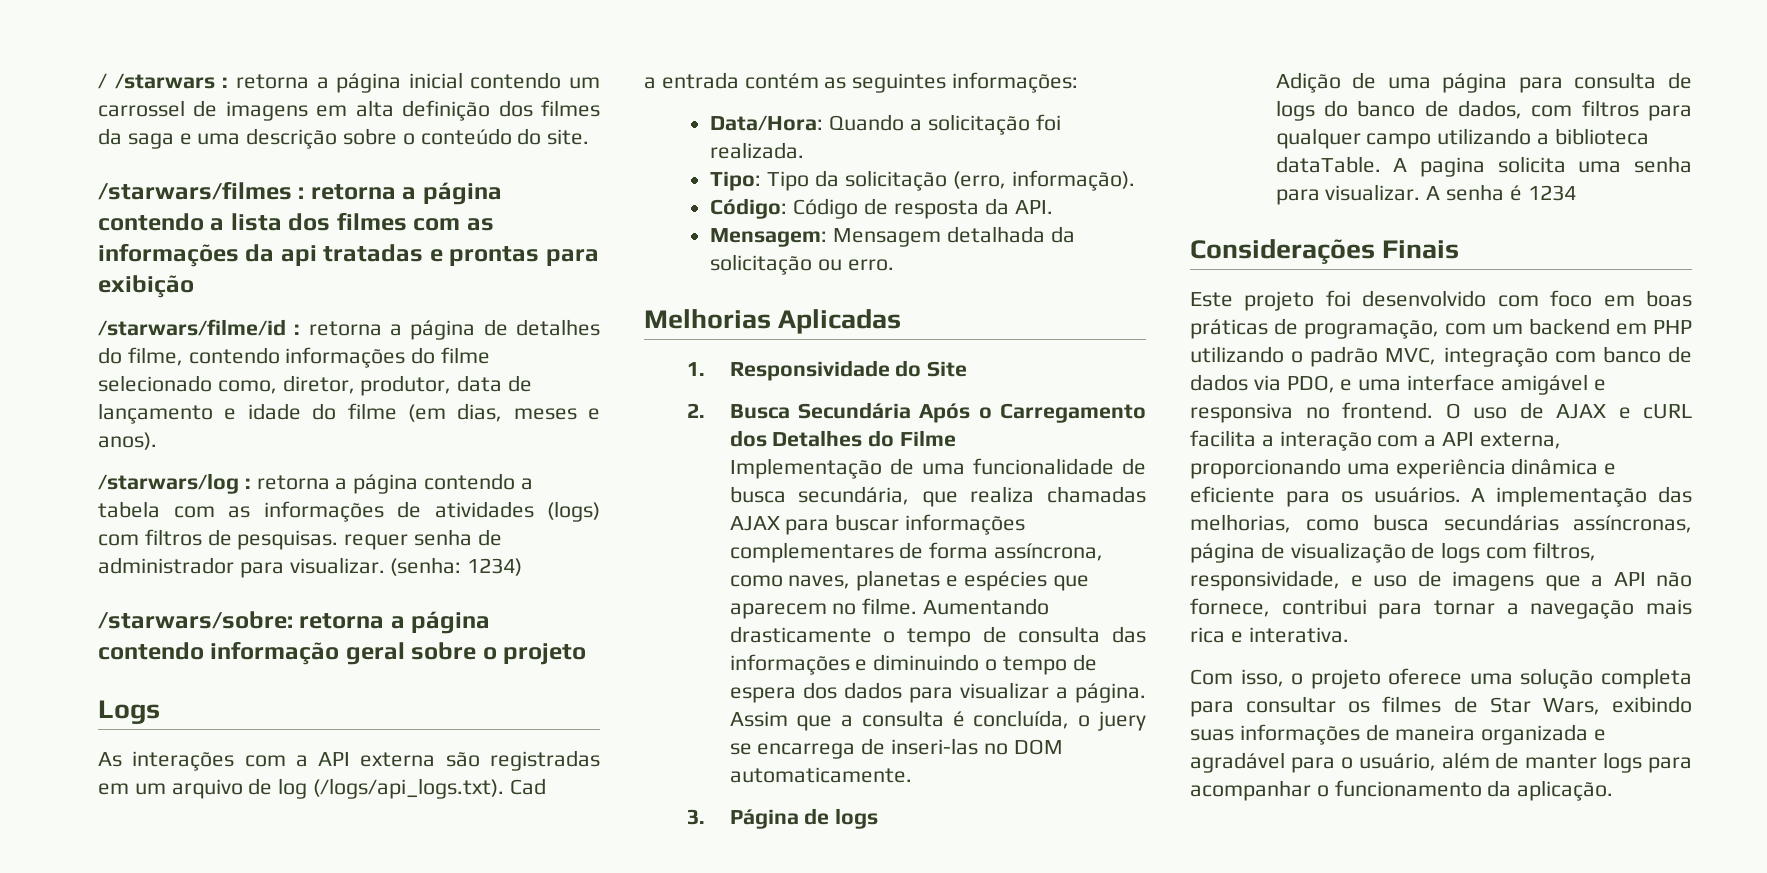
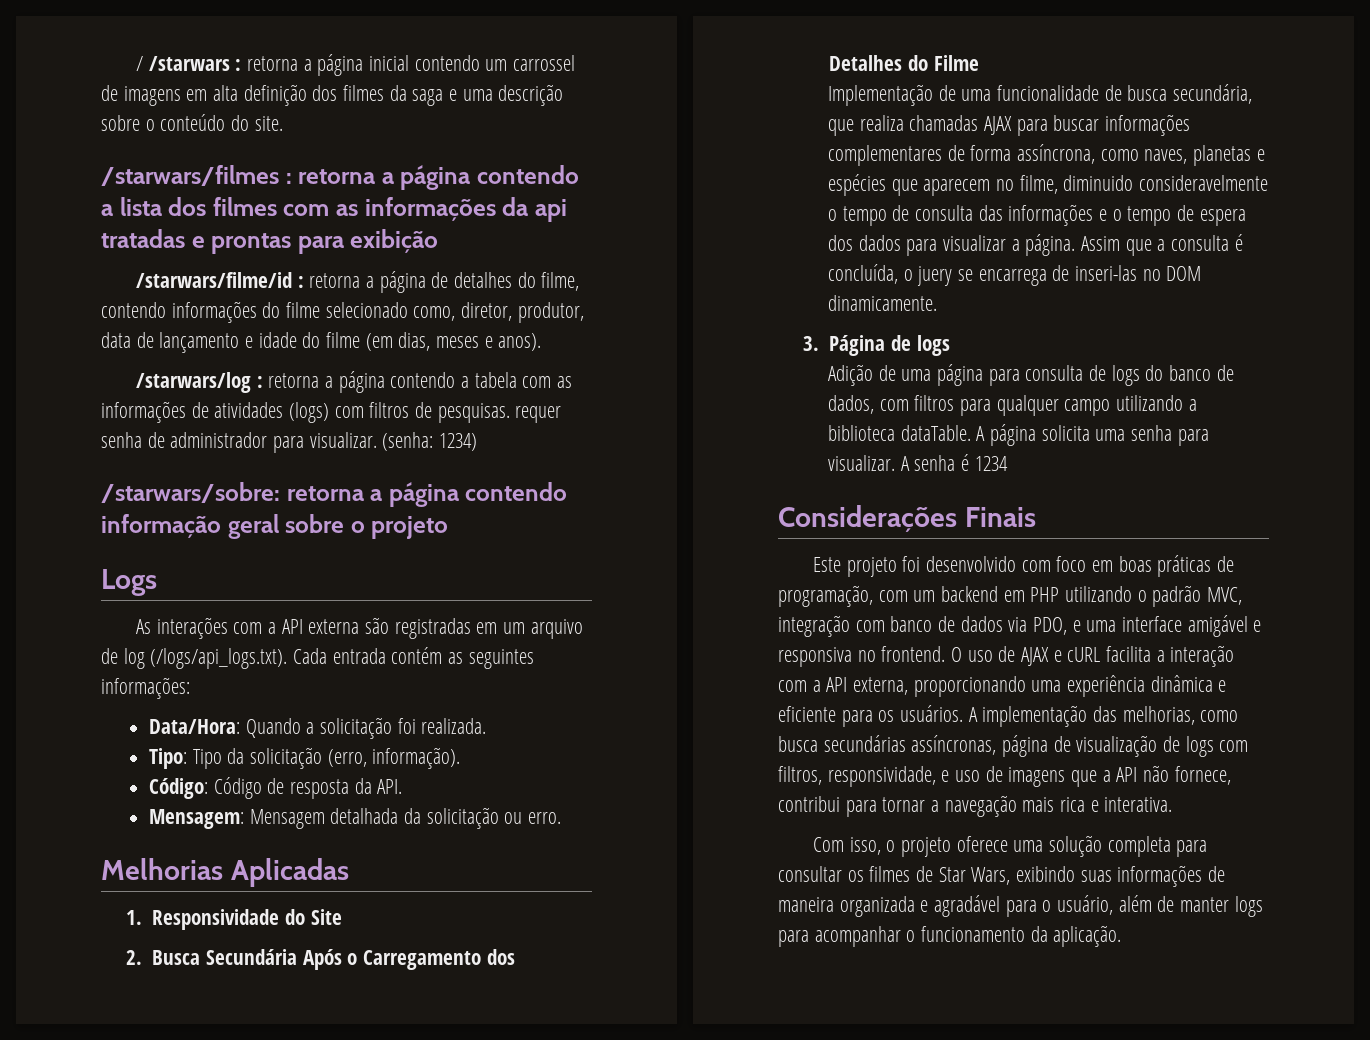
[509,778,546,795] [644,77,656,89] Cad // a -> [293,648,328,664] Cada
[862,598,1050,615] [729,626,872,643] filme. Aumentando drasticamente -> [1019,175,1268,194] filme, diminuido consideravelmente
[873,654,980,671] diminuindo -> (1107, 215) none
[729,767,912,783] automaticamente. -> [827,295,937,311] dinamicamente.
[1419,157,1485,177] pagina -> [989,424,1036,446] página

